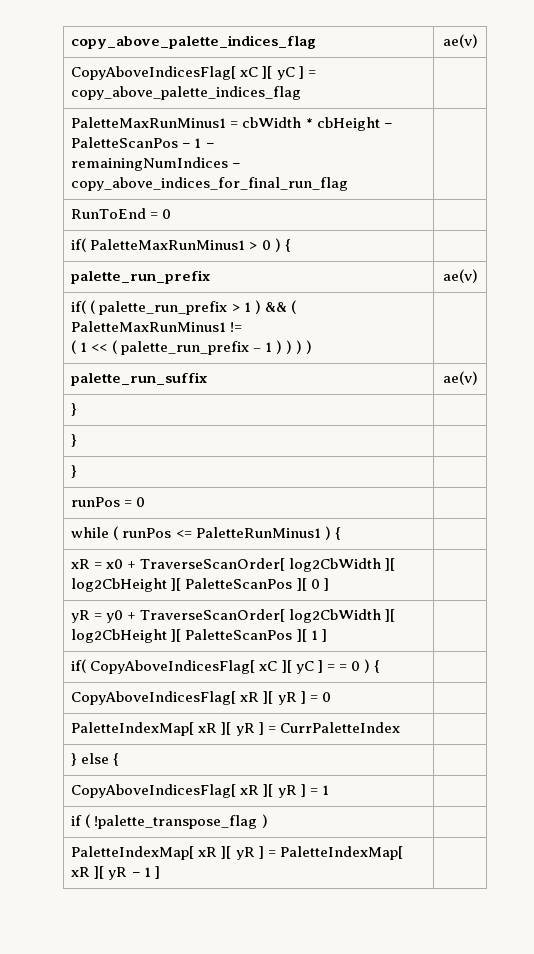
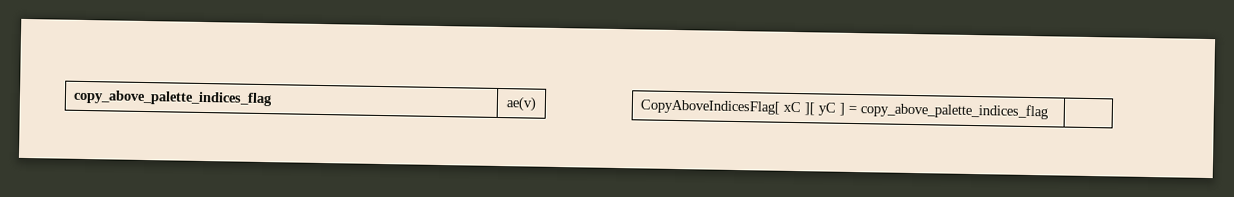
[71,117,392,131] [71,137,214,148] [71,157,241,171] [71,177,349,191] [71,208,172,219] [71,238,291,252] [71,270,212,284] [442,269,478,283] [71,300,296,315] [71,321,243,332] [71,340,312,355] [71,372,209,386] [442,371,478,385] [71,403,78,416] [71,434,78,447] [71,465,78,478] [71,497,146,507] [71,526,341,540] [71,558,395,572] [71,578,329,592] [71,609,395,623] [71,629,327,643] [71,659,380,674] [71,691,331,705] [71,722,400,736] [71,753,120,766] [71,784,329,798] [71,814,268,829] [71,846,403,860] [71,866,160,880] // PaletteMaxRunMinus1 = cbWidth * cbHeight − PaletteScanPos − 1 − // remainingNumIndices − copy_above_indices_for_final_run_flag | // RunToEnd = 0 | // if( PaletteMaxRunMinus1 > 0 ) { | // palette_run_prefix | ae(v) // if( ( palette_run_prefix > 1 ) && ( PaletteMaxRunMinus1 != // ( 1 << ( palette_run_prefix – 1 ) ) ) ) | // palette_run_suffix | ae(v) // } | // } | // } | // runPos = 0 | // while ( runPos <= PaletteRunMinus1 ) { | // xR = x0 + TraverseScanOrder[ log2CbWidth ][ log2CbHeight ][ PaletteScanPos ][ 0 ] | // yR = y0 + TraverseScanOrder[ log2CbWidth ][ log2CbHeight ][ PaletteScanPos ][ 1 ] | // if( CopyAboveIndicesFlag[ xC ][ yC ] = = 0 ) { | // CopyAboveIndicesFlag[ xR ][ yR ] = 0 | // PaletteIndexMap[ xR ][ yR ] = CurrPaletteIndex | // } else { | // CopyAboveIndicesFlag[ xR ][ yR ] = 1 | // if ( !palette_transpose_flag ) | // PaletteIndexMap[ xR ][ yR ] = PaletteIndexMap[ xR ][ yR − 1 ] | -> (1049, 111) none

